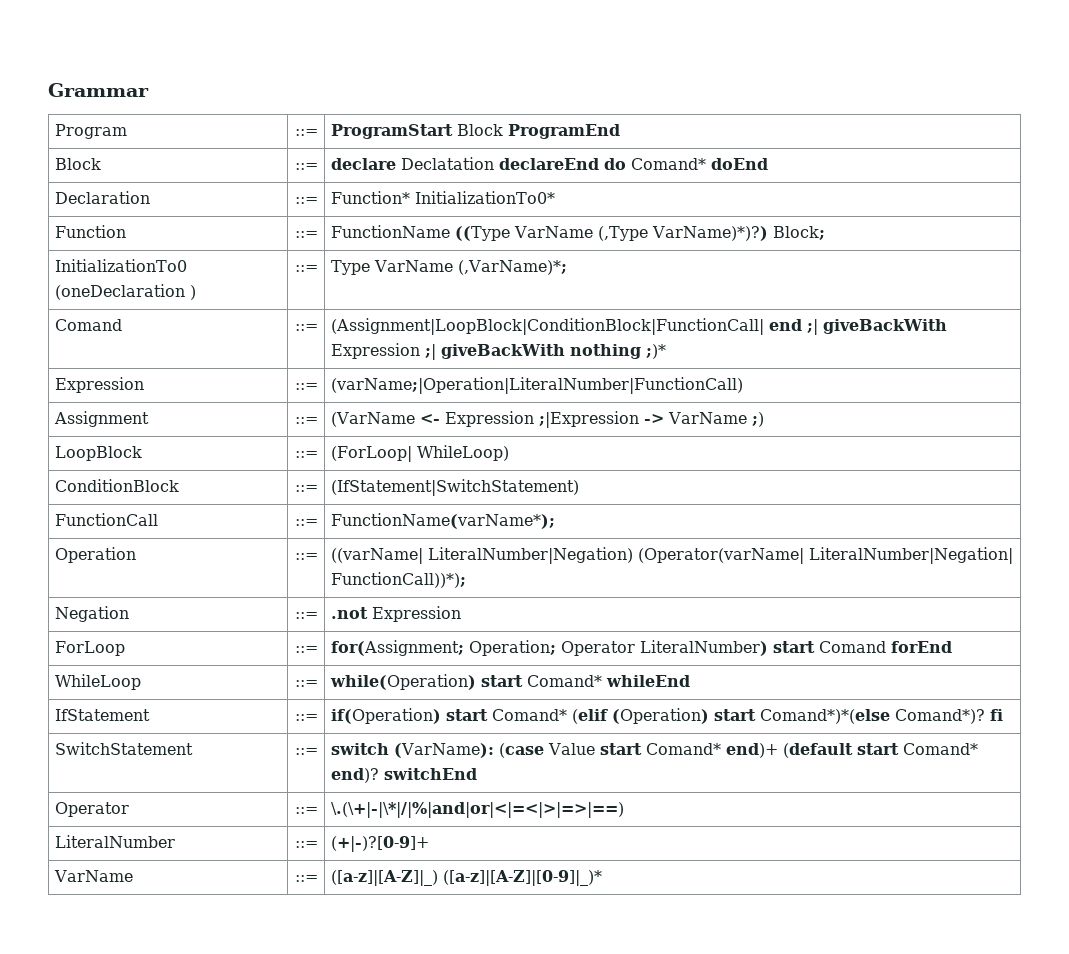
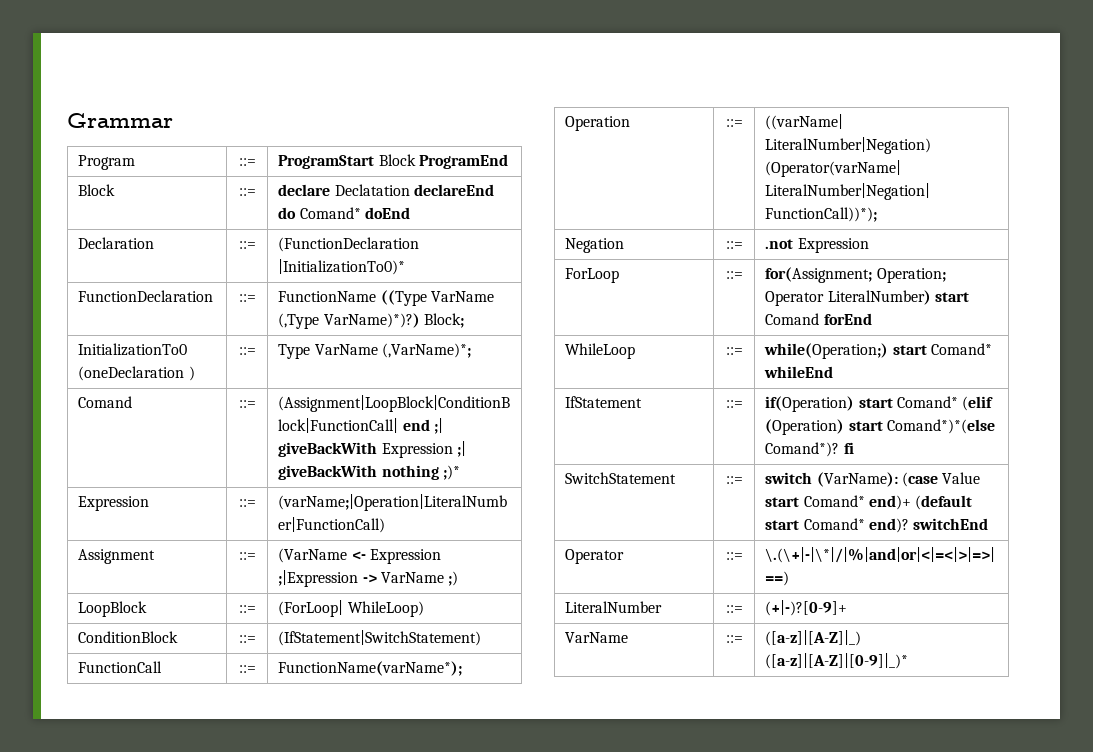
[330,191,555,204] [54,225,126,238] Function* InitializationTo0* // Function -> [278,237,420,252] [278,259,406,275] [78,290,214,302] (FunctionDeclaration |InitializationTo0)* // FunctionDeclaration
[329,674,476,690] while(Operation) -> [764,343,889,359] while(Operation;)

